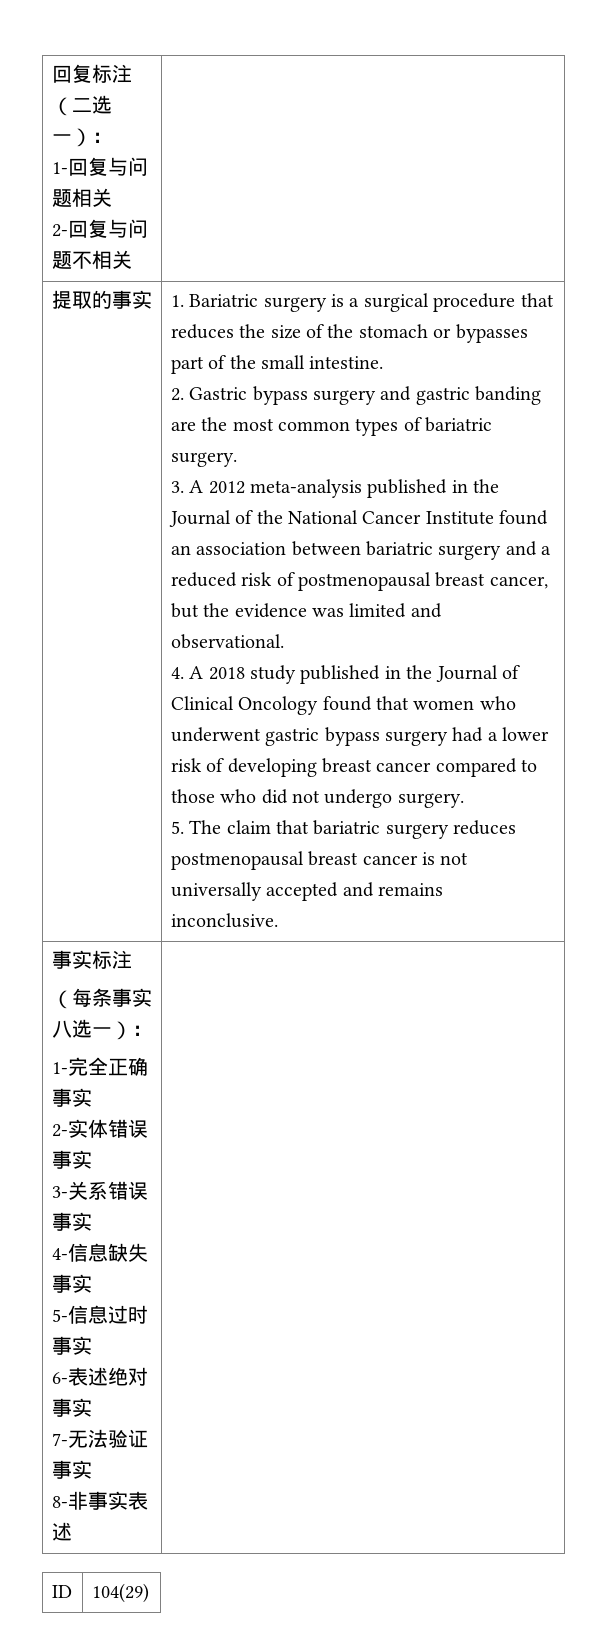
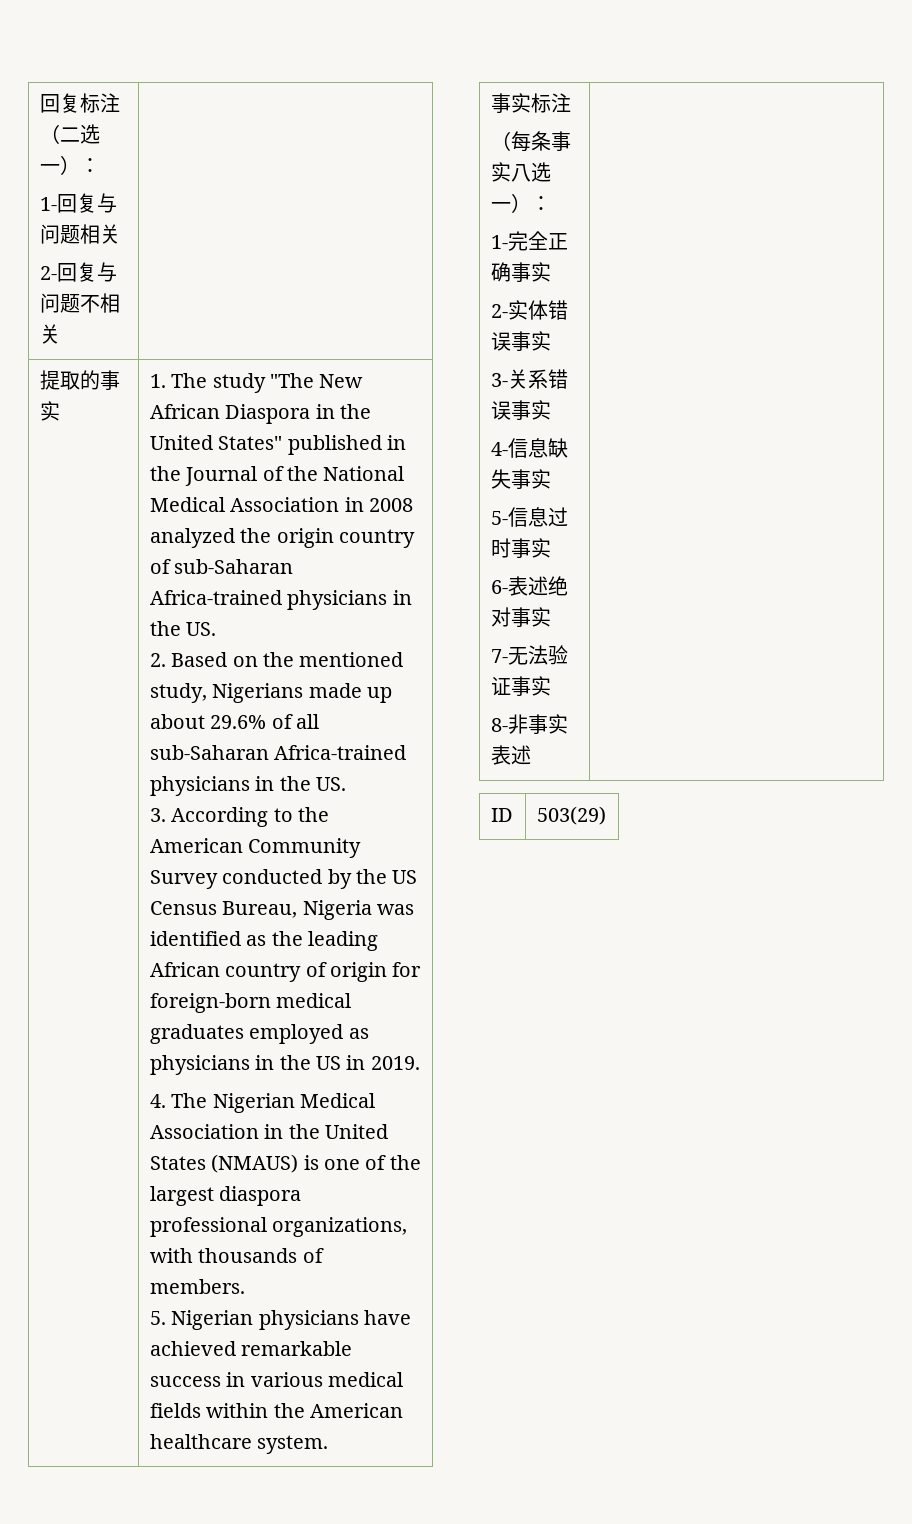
[189,293,554,312] [170,324,528,343] [170,355,384,374] [170,386,542,405] [170,417,493,436] [170,452,237,467] [170,479,363,498] Bariatric surgery is a surgical procedure that reduces the size of the stomach or bypasses part of the small intestine. // 2. Gastric bypass surgery and gastric banding are the most common types of bariatric surgery. // 3. A 2012 meta-analysis -> [171,373,364,393] [149,404,371,424] [149,435,283,450] The study "The New African Diaspora in the United States"
[362,510,549,525] [170,541,552,560] [170,572,548,591] [170,603,442,618] [170,634,284,649] [170,665,521,684] [170,696,516,715] [170,727,550,746] [170,758,538,777] [170,789,464,808] [170,820,517,839] [170,851,469,870] [170,882,444,901] [170,913,278,928] Cancer Institute found an association between bariatric surgery and a reduced risk of postmenopausal breast cancer, but the evidence was limited and observational. // 4. A 2018 study published in the Journal of Clinical Oncology found that women who underwent gastric bypass surgery had a lower risk of developing breast cancer compared to those who did not undergo surgery. // 5. The claim that bariatric surgery reduces postmenopausal breast cancer is not universally accepted and remains inconclusive. -> [149,497,413,512] [149,528,415,548] [149,559,294,574] [149,590,412,610] [149,621,217,636] [149,652,404,667] [149,683,392,703] [149,714,319,729] [149,745,407,760] [149,776,346,796] [149,807,329,827] [149,838,362,858] [149,869,418,889] [149,900,414,920] [149,931,378,951] [149,962,422,982] [149,993,352,1013] [149,1024,369,1044] [149,1055,420,1075] [149,1093,375,1113] [149,1124,388,1139] [149,1154,421,1173] [149,1186,302,1206] [149,1217,408,1237] [149,1248,324,1263] [149,1279,245,1294] [149,1310,411,1330] [149,1341,353,1356] [149,1372,403,1387] [149,1403,403,1418] [149,1434,329,1454] Medical Association in 2008 analyzed the origin country of sub-Saharan Africa-trained physicians in the US. // 2. Based on the mentioned study, Nigerians made up about 29.6% of all sub-Saharan Africa-trained physicians in the US. // 3. According to the American Community Survey conducted by the US Census Bureau, Nigeria was identified as the leading African country of origin for foreign-born medical graduates employed as physicians in the US in 2019. // 4. The Nigerian Medical Association in the United States (NMAUS) is one of the largest diaspora professional organizations, with thousands of members. // 5. Nigerian physicians have achieved remarkable success in various medical fields within the American healthcare system.
[91,1583,149,1603] 104(29) -> [536,806,606,825] 503(29)

